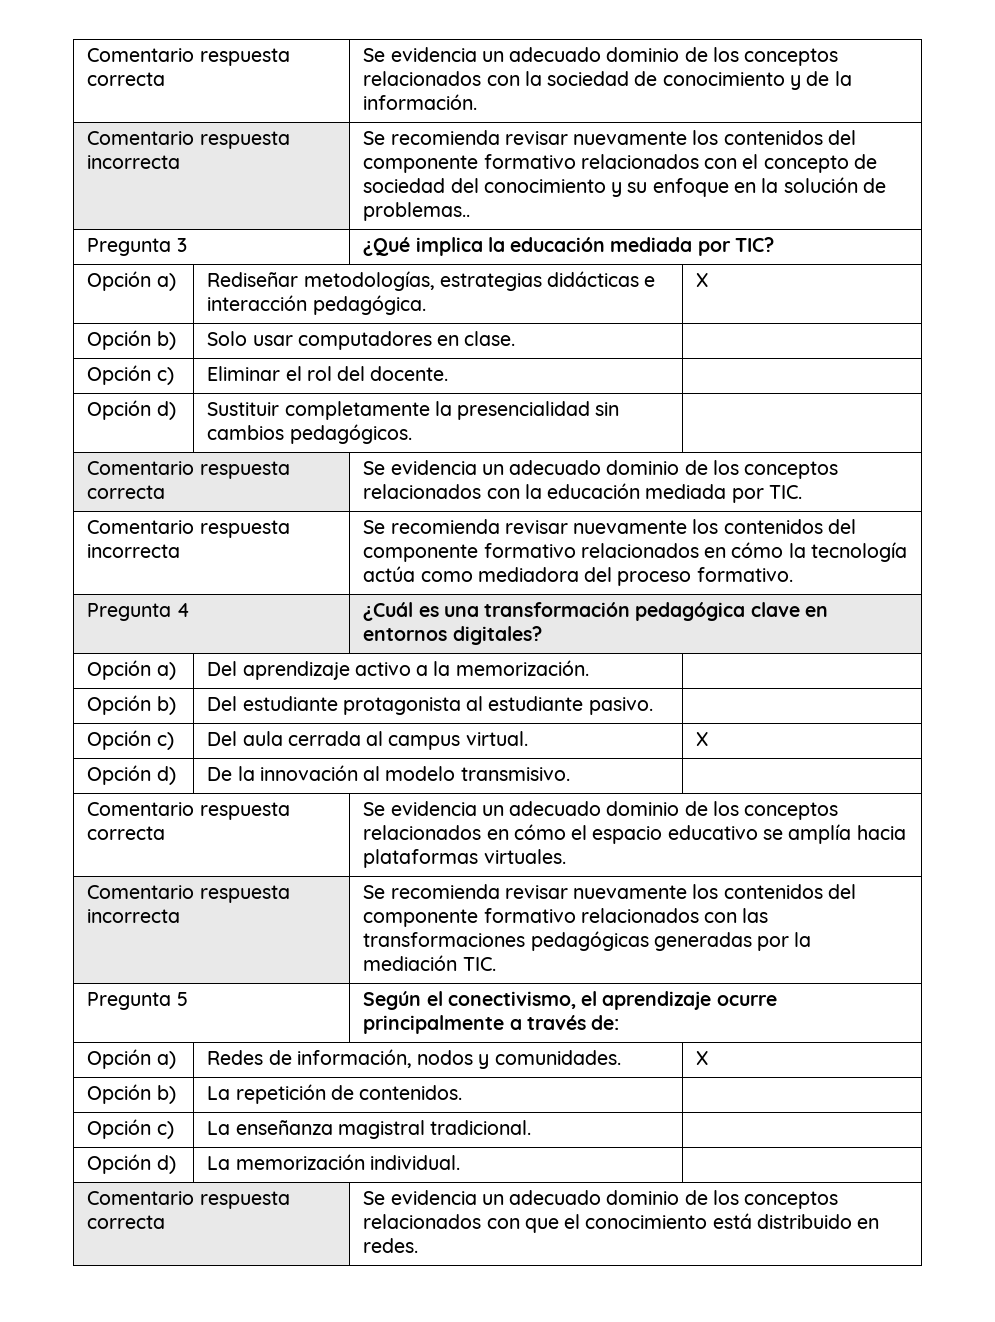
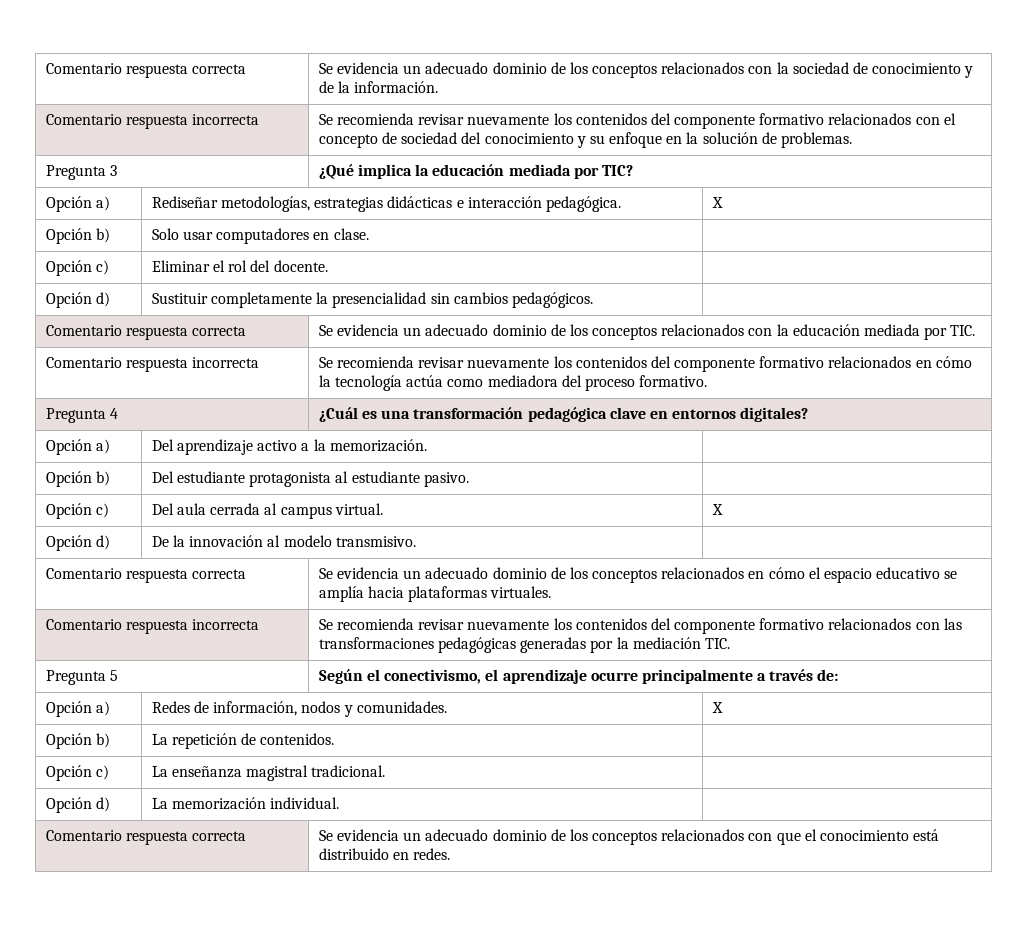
[363,202,471,221] problemas.. -> [780,132,852,148] problemas.

